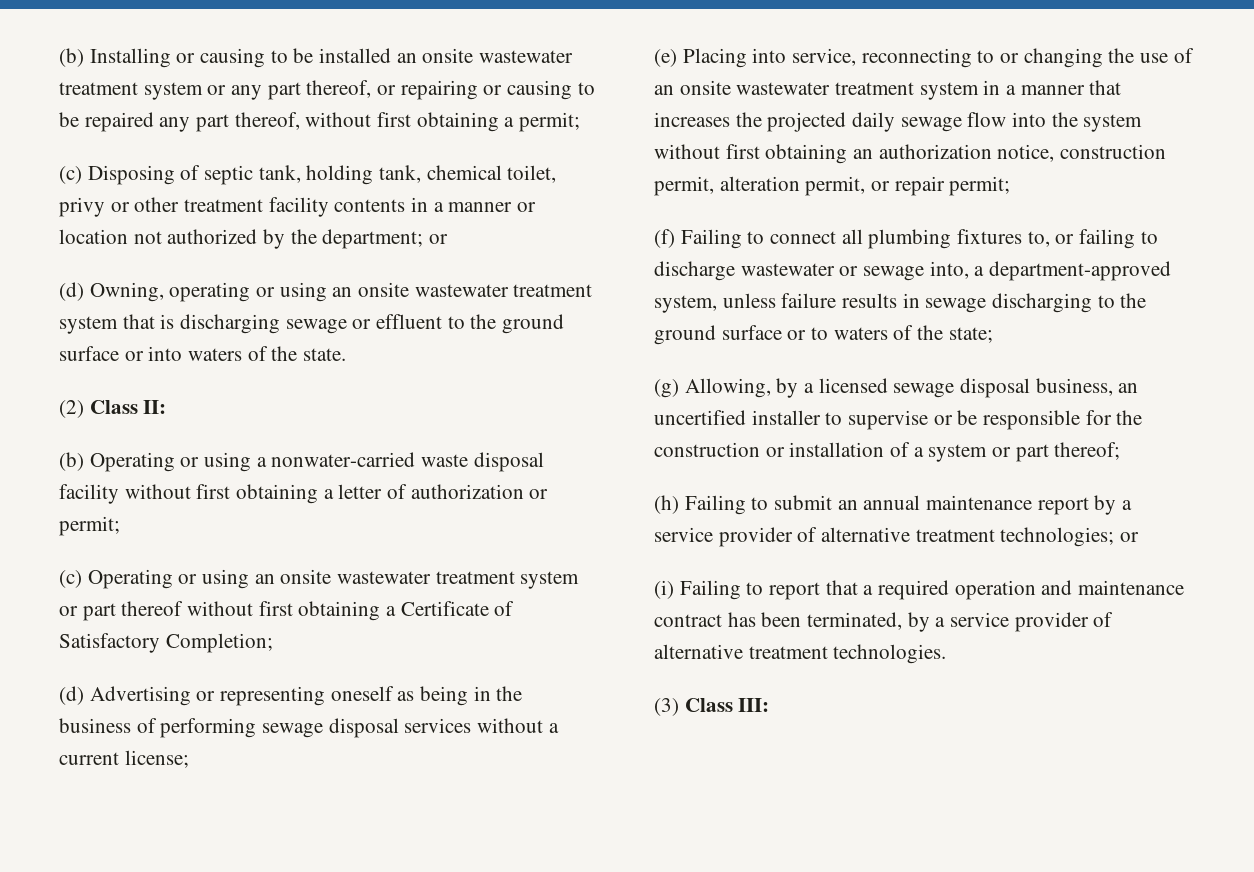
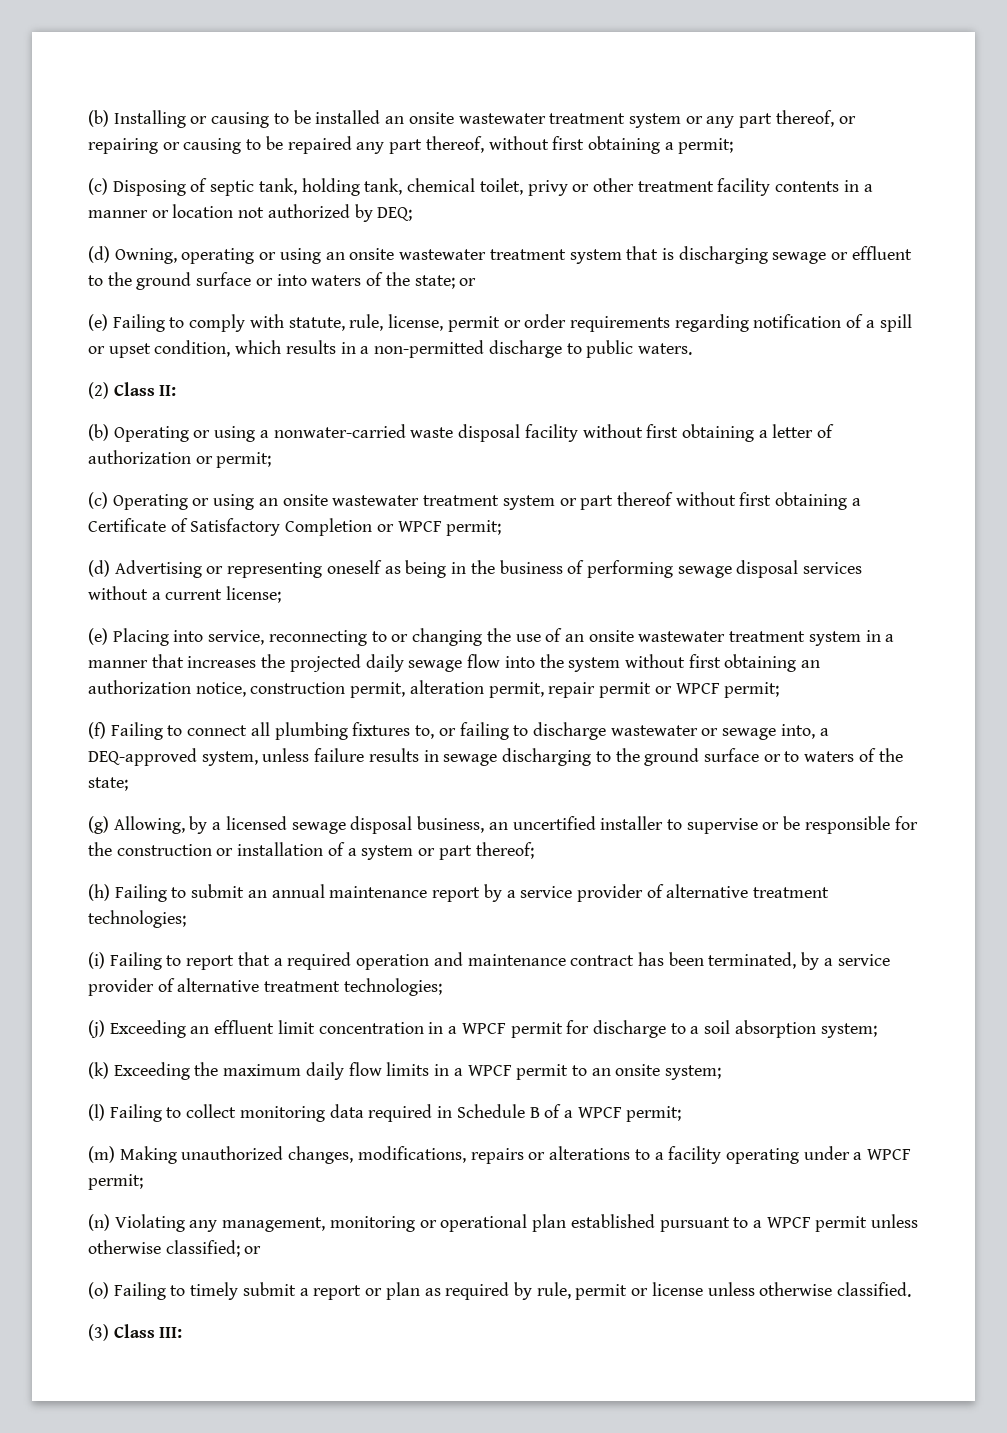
[290,229,449,249] the department; or -> [377,207,413,221] DEQ;
[303,348,347,361] state. -> [414,275,477,289] [88,314,912,332] [88,340,692,358] state; or // (e) Failing to comply with statute, rule, license, permit or order requirements regarding notification of a spill or upset condition, which results in a non-permitted discharge to public waters.
[165,633,273,653] Completion; -> [285,518,502,536] Completion or WPCF permit;
[871,176,945,196] or repair -> [548,682,720,698] repair permit or WPCF
[989,261,1172,281] department-approved -> [88,748,197,766] DEQ-approved
[1120,532,1140,542] or -> (186, 919) none
[833,644,947,664] technologies. -> [343,978,442,996] [88,1020,877,1038] [88,1062,722,1080] [88,1104,682,1122] [88,1146,912,1164] [88,1174,143,1190] [88,1214,919,1232] [88,1240,262,1257] [88,1282,912,1300] technologies; // (j) Exceeding an effluent limit concentration in a WPCF permit for discharge to a soil absorption system; // (k) Exceeding the maximum daily flow limits in a WPCF permit to an onsite system; // (l) Failing to collect monitoring data required in Schedule B of a WPCF permit; // (m) Making unauthorized changes, modifications, repairs or alterations to a facility operating under a WPCF permit; // (n) Violating any management, monitoring or operational plan established pursuant to a WPCF permit unless otherwise classified; or // (o) Failing to timely submit a report or plan as required by rule, permit or license unless otherwise classified.

